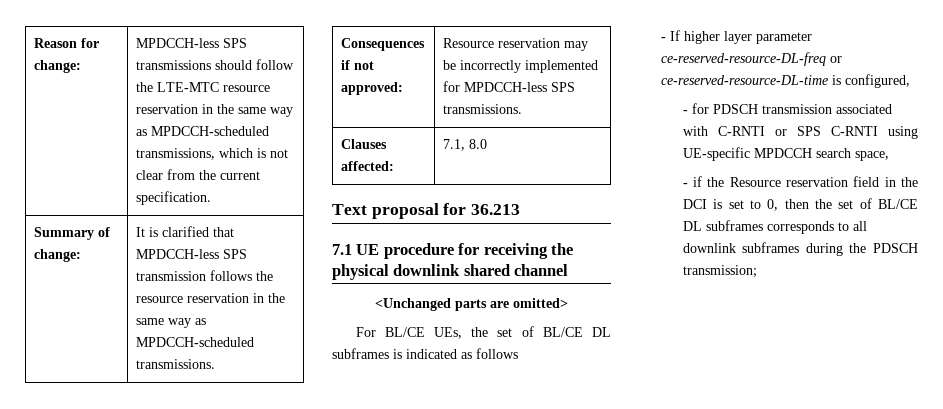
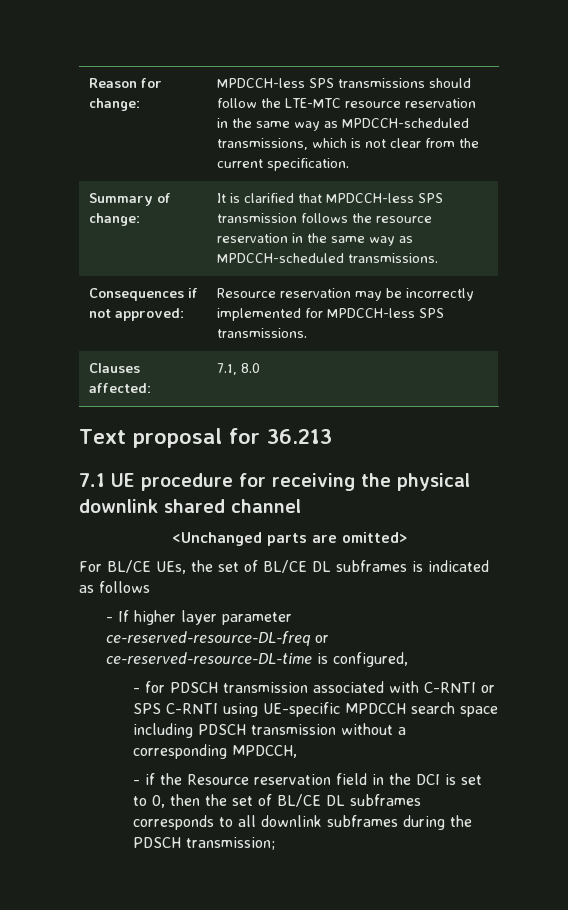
[854,151,889,161] space, -> [460,706,499,717] [133,723,407,738] [133,744,298,759] space including PDSCH transmission without a corresponding MPDCCH,

